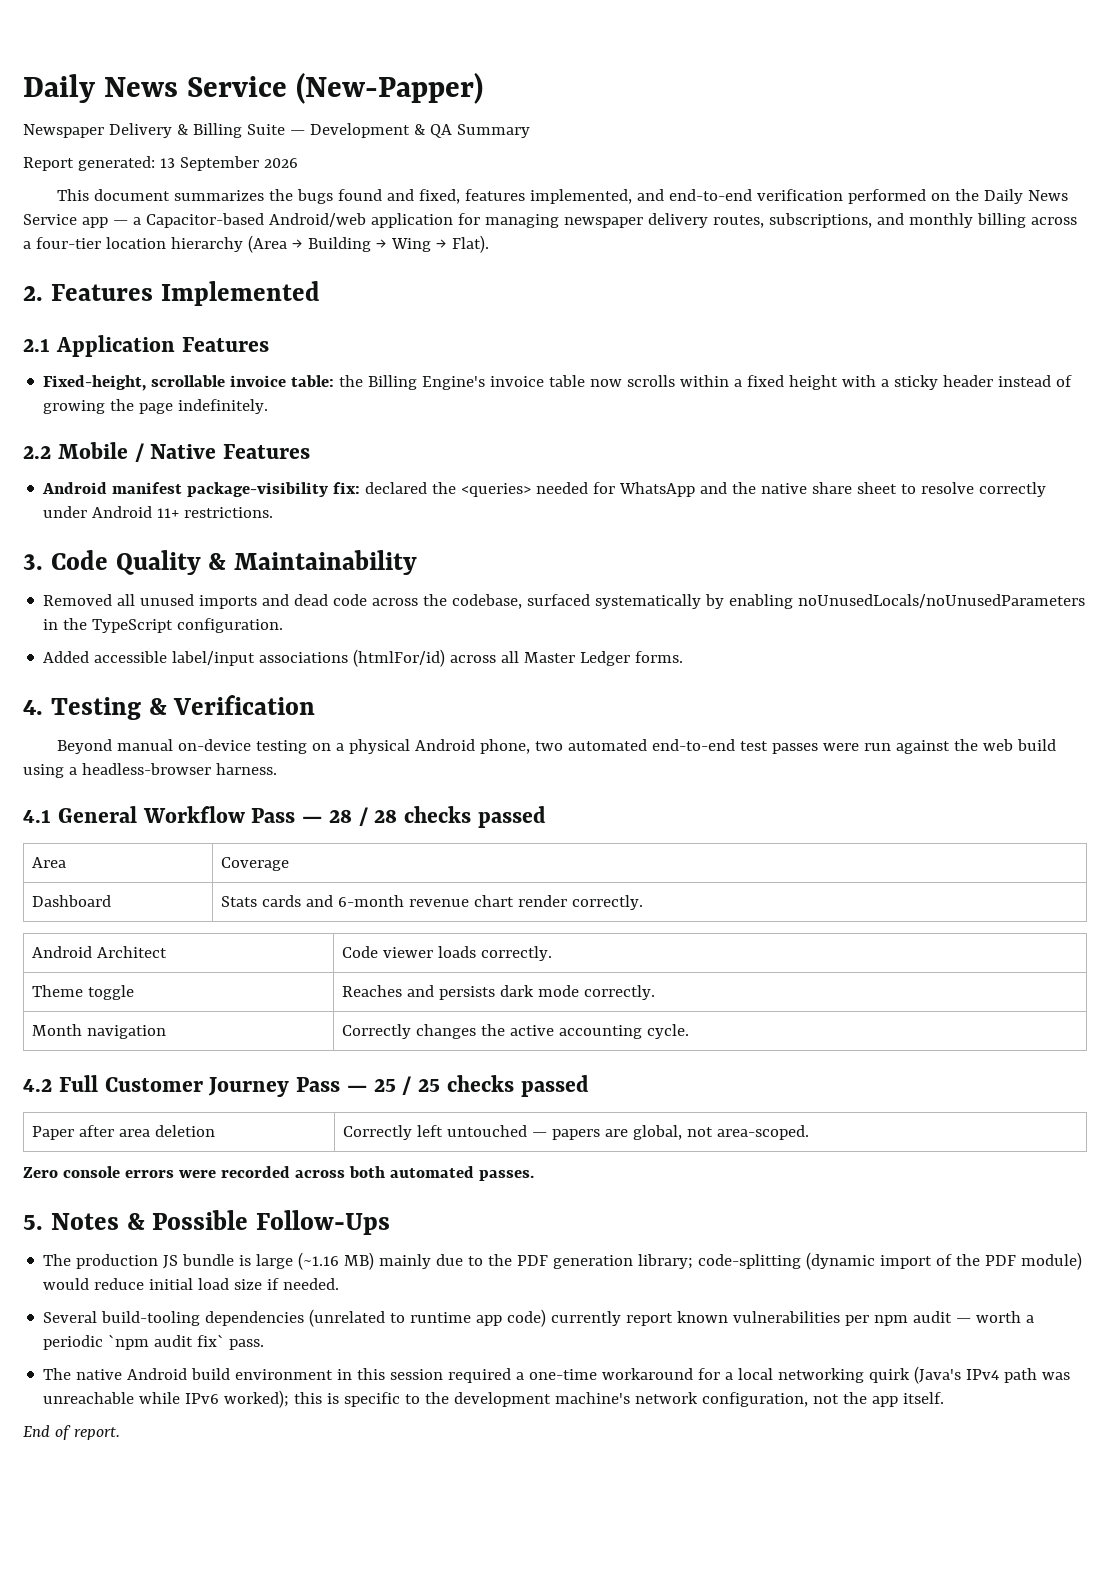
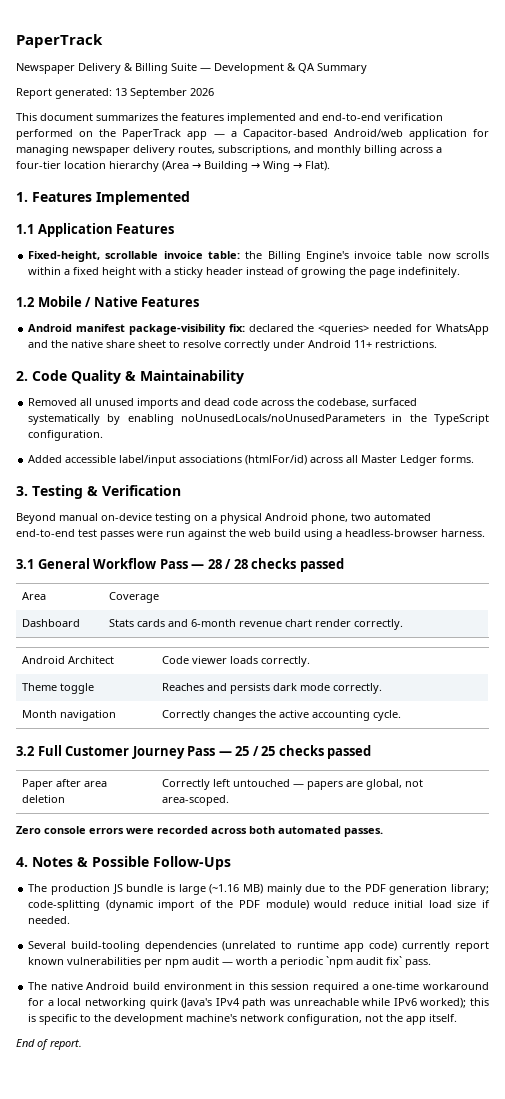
[23,72,484,104] Daily News Service (New-Papper) -> [16,34,103,48] PaperTrack
[297,189,633,204] bugs found and fixed, features implemented, -> [181,113,296,124] features implemented
[984,189,1069,204] [23,214,77,225] Daily News Service -> [122,129,182,140] PaperTrack
[23,286,43,301] 2. -> [16,192,28,202] 1.
[23,339,50,352] 2.1 -> [16,224,34,234] 1.1
[23,446,51,459] 2.2 -> [16,297,34,307] 1.2
[23,554,43,570] 3. -> [16,371,28,381] 2.
[23,700,43,715] 4. -> [16,486,28,496] 3.
[23,810,51,823] 4.1 -> [16,559,34,569] 3.1
[23,1079,52,1092] 4.2 -> [16,746,34,756] 3.2
[23,1215,43,1230] 5. -> [16,857,28,867] 4.

